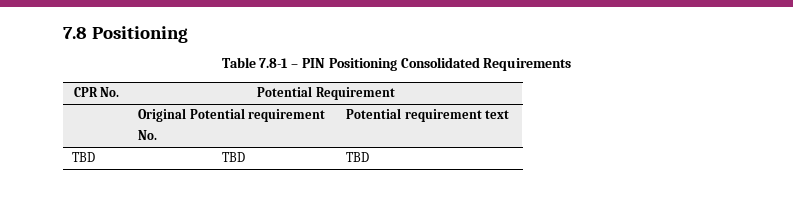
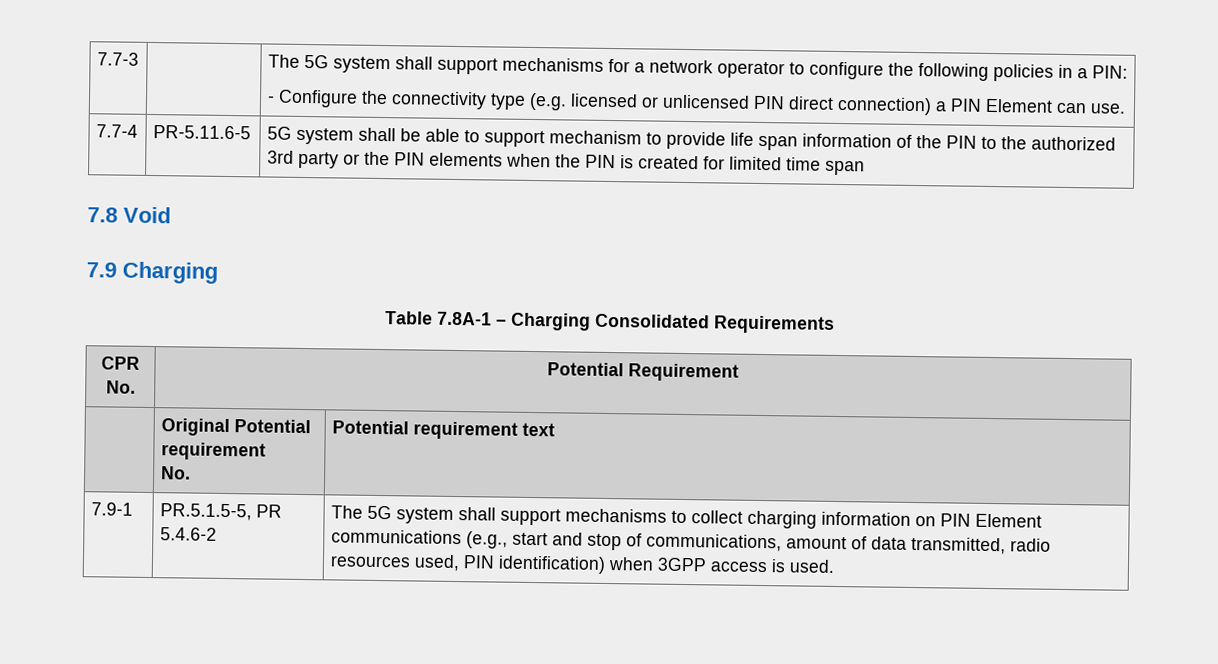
[63,26,189,43] [221,57,397,71] 7.8 Positioning // Table 7.8-1 – PIN Positioning -> [96,52,139,66] [267,54,1128,82] [266,89,1126,116] [95,124,138,138] [152,125,251,140] [266,126,1116,151] [266,150,865,176] [87,206,171,224] [86,261,218,284] [384,311,591,331] 7.7-3 | | The 5G system shall support mechanisms for a network operator to configure the following policies in a PIN: // - Configure the connectivity type (e.g. licensed or unlicensed PIN direct connection) a PIN Element can use. // 7.7-4 | PR-5.11.6-5 | 5G system shall be able to support mechanism to provide life span information of the PIN to the authorized 3rd party or the PIN elements when the PIN is created for limited time span // 7.8 Void // 7.9 Charging // Table 7.8A-1 – Charging
[72,152,96,162] [222,152,245,162] [346,152,370,162] TBD | TBD | TBD -> [90,502,133,516] [159,503,282,521] [159,527,217,541] [330,505,1042,529] [330,529,1051,555] [329,554,835,574] 7.9-1 | PR.5.1.5-5, PR 5.4.6-2 | The 5G system shall support mechanisms to collect charging information on PIN Element communications (e.g., start and stop of communications, amount of data transmitted, radio resources used, PIN identification) when 3GPP access is used.

